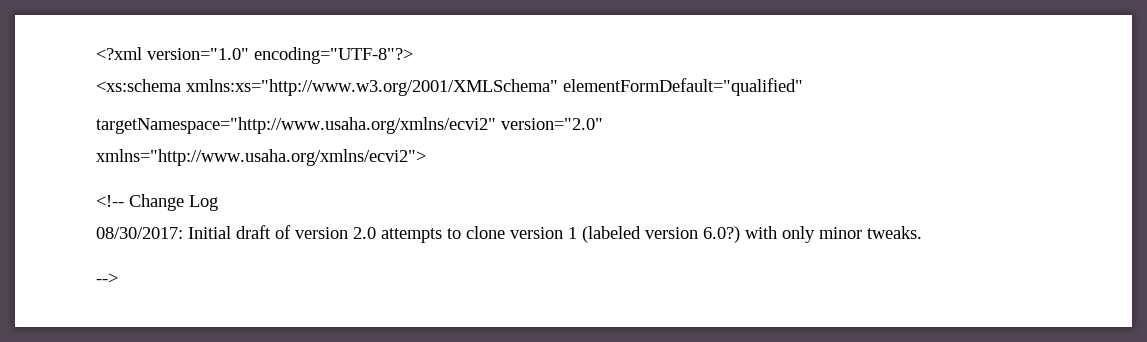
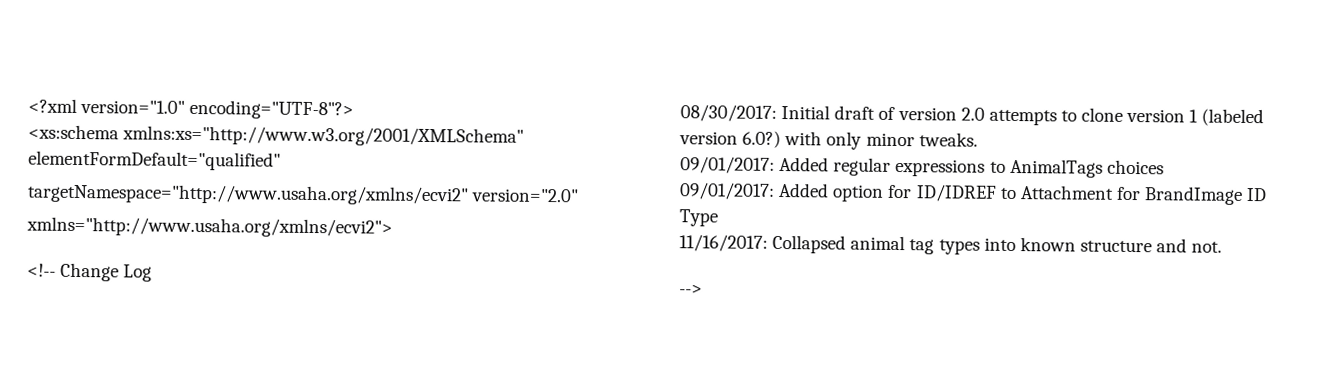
(922, 232) none -> [680,156,1164,178] [679,182,1268,205] [679,209,718,227] [679,234,1223,255] // 09/01/2017: Added regular expressions to AnimalTags choices // 09/01/2017: Added option for ID/IDREF to Attachment for BrandImage ID Type // 11/16/2017: Collapsed animal tag types into known structure and not.

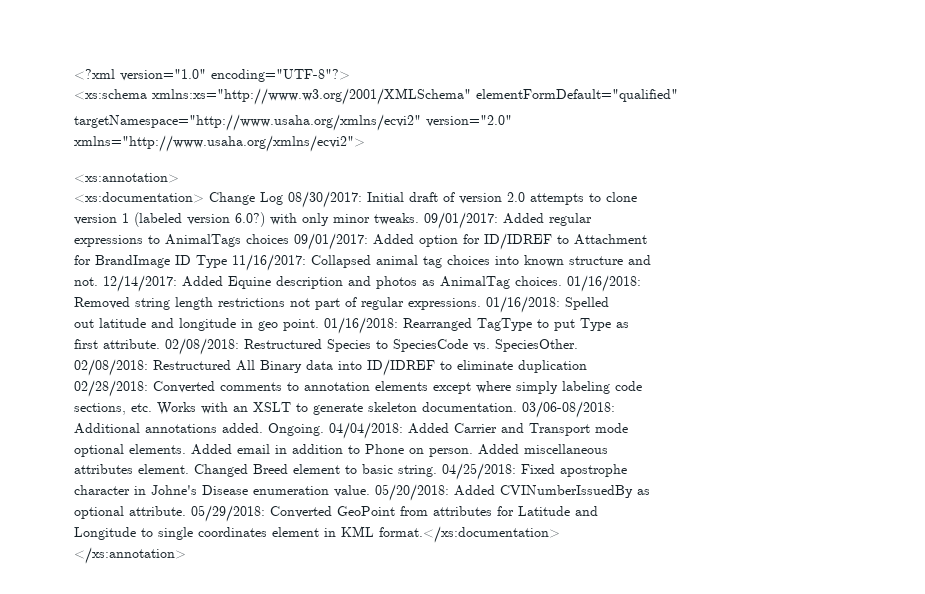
[27,263,56,277] <!-- -> [74,173,179,183] [74,192,204,203] <xs:annotation> // <xs:documentation>
(153, 273) // -> (283, 198) none
(1124, 114) none -> (637, 197) //
(978, 139) // -> (419, 219) none
(892, 166) none -> (592, 219) //
(1164, 167) // -> (289, 239) none
(1114, 192) none -> (647, 239) //
(718, 218) // -> (227, 261) none
[938,239,980,255] types -> [447,255,490,265] choices
(1188, 245) none -> (651, 260) //
[679,284,703,295] // --> -> [103,275,641,292] [74,296,609,313] [74,317,629,334] [74,338,578,355] [74,359,587,376] [74,380,642,397] [74,401,615,418] [74,422,628,439] [74,444,608,457] [74,463,627,480] [74,484,650,501] [74,505,598,522] [74,526,560,543] [74,547,186,564] 12/14/2017: Added Equine description and photos as AnimalTag choices. 01/16/2018: // Removed string length restrictions not part of regular expressions. 01/16/2018: Spelled // out latitude and longitude in geo point. 01/16/2018: Rearranged TagType to put Type as // first attribute. 02/08/2018: Restructured Species to SpeciesCode vs. SpeciesOther. // 02/08/2018: Restructured All Binary data into ID/IDREF to eliminate duplication // 02/28/2018: Converted comments to annotation elements except where simply labeling code // sections, etc. Works with an XSLT to generate skeleton documentation. 03/06-08/2018: // Additional annotations added. Ongoing. 04/04/2018: Added Carrier and Transport mode // optional elements. Added email in addition to Phone on person. Added miscellaneous // attributes element. Changed Breed element to basic string. 04/25/2018: Fixed apostrophe // character in Johne's Disease enumeration value. 05/20/2018: Added CVINumberIssuedBy as // optional attribute. 05/29/2018: Converted GeoPoint from attributes for Latitude and // Longitude to single coordinates element in KML format.</xs:documentation> // </xs:annotation>

